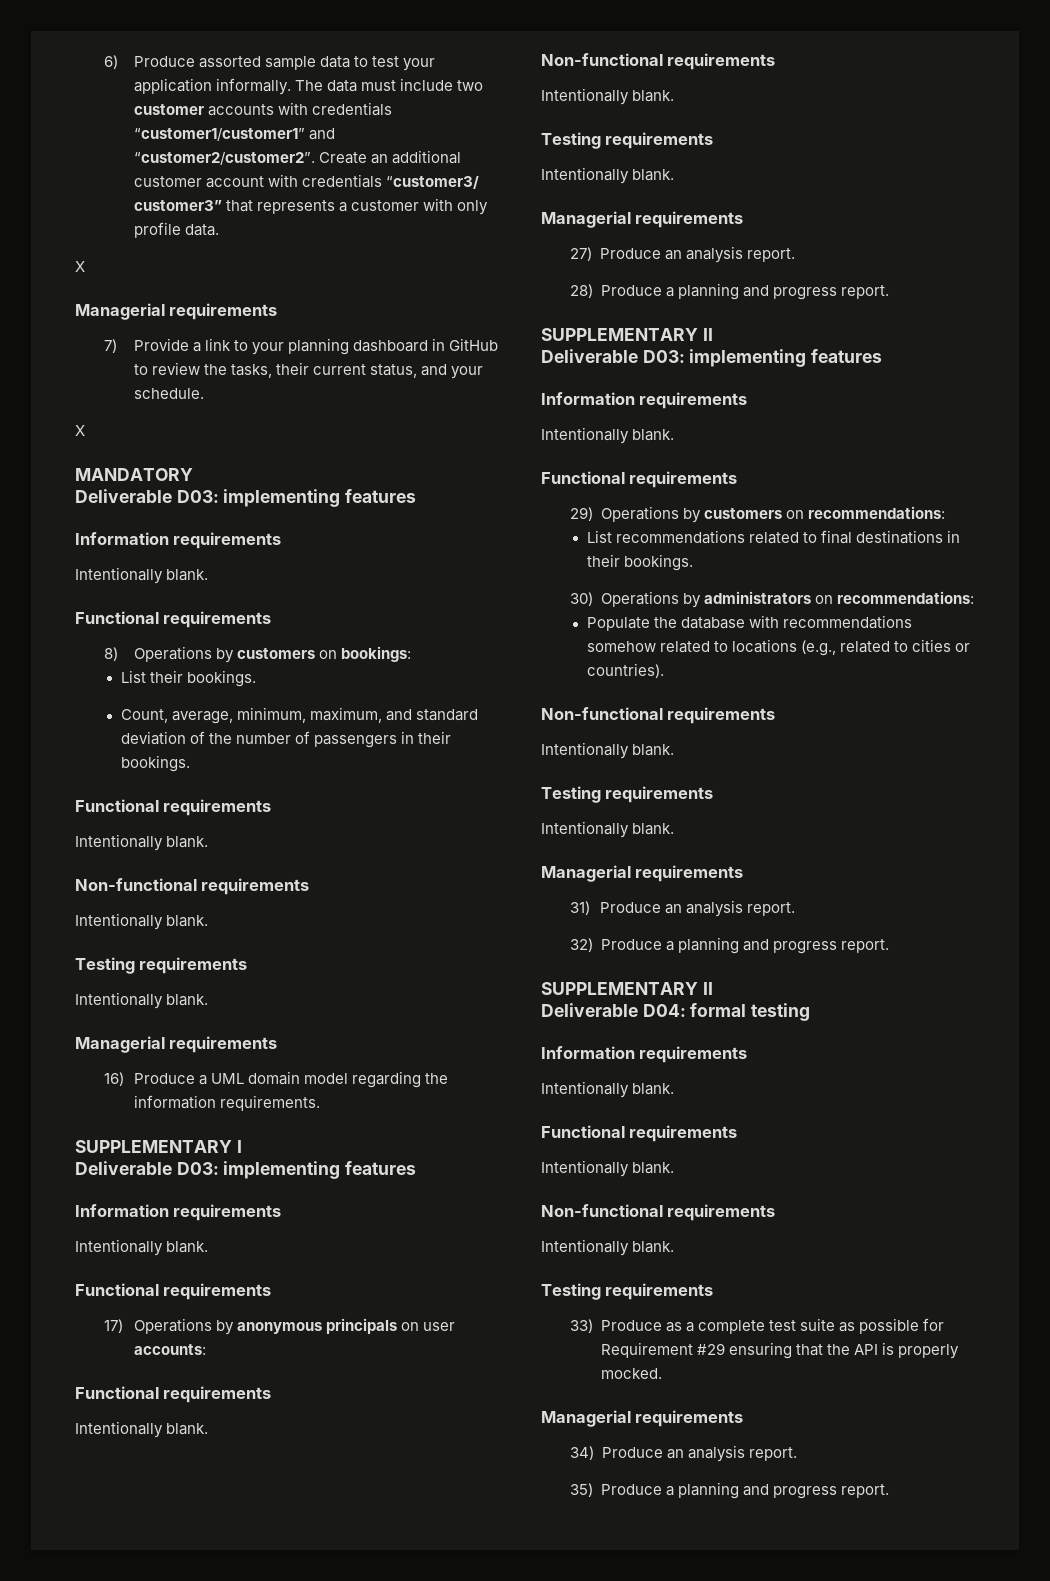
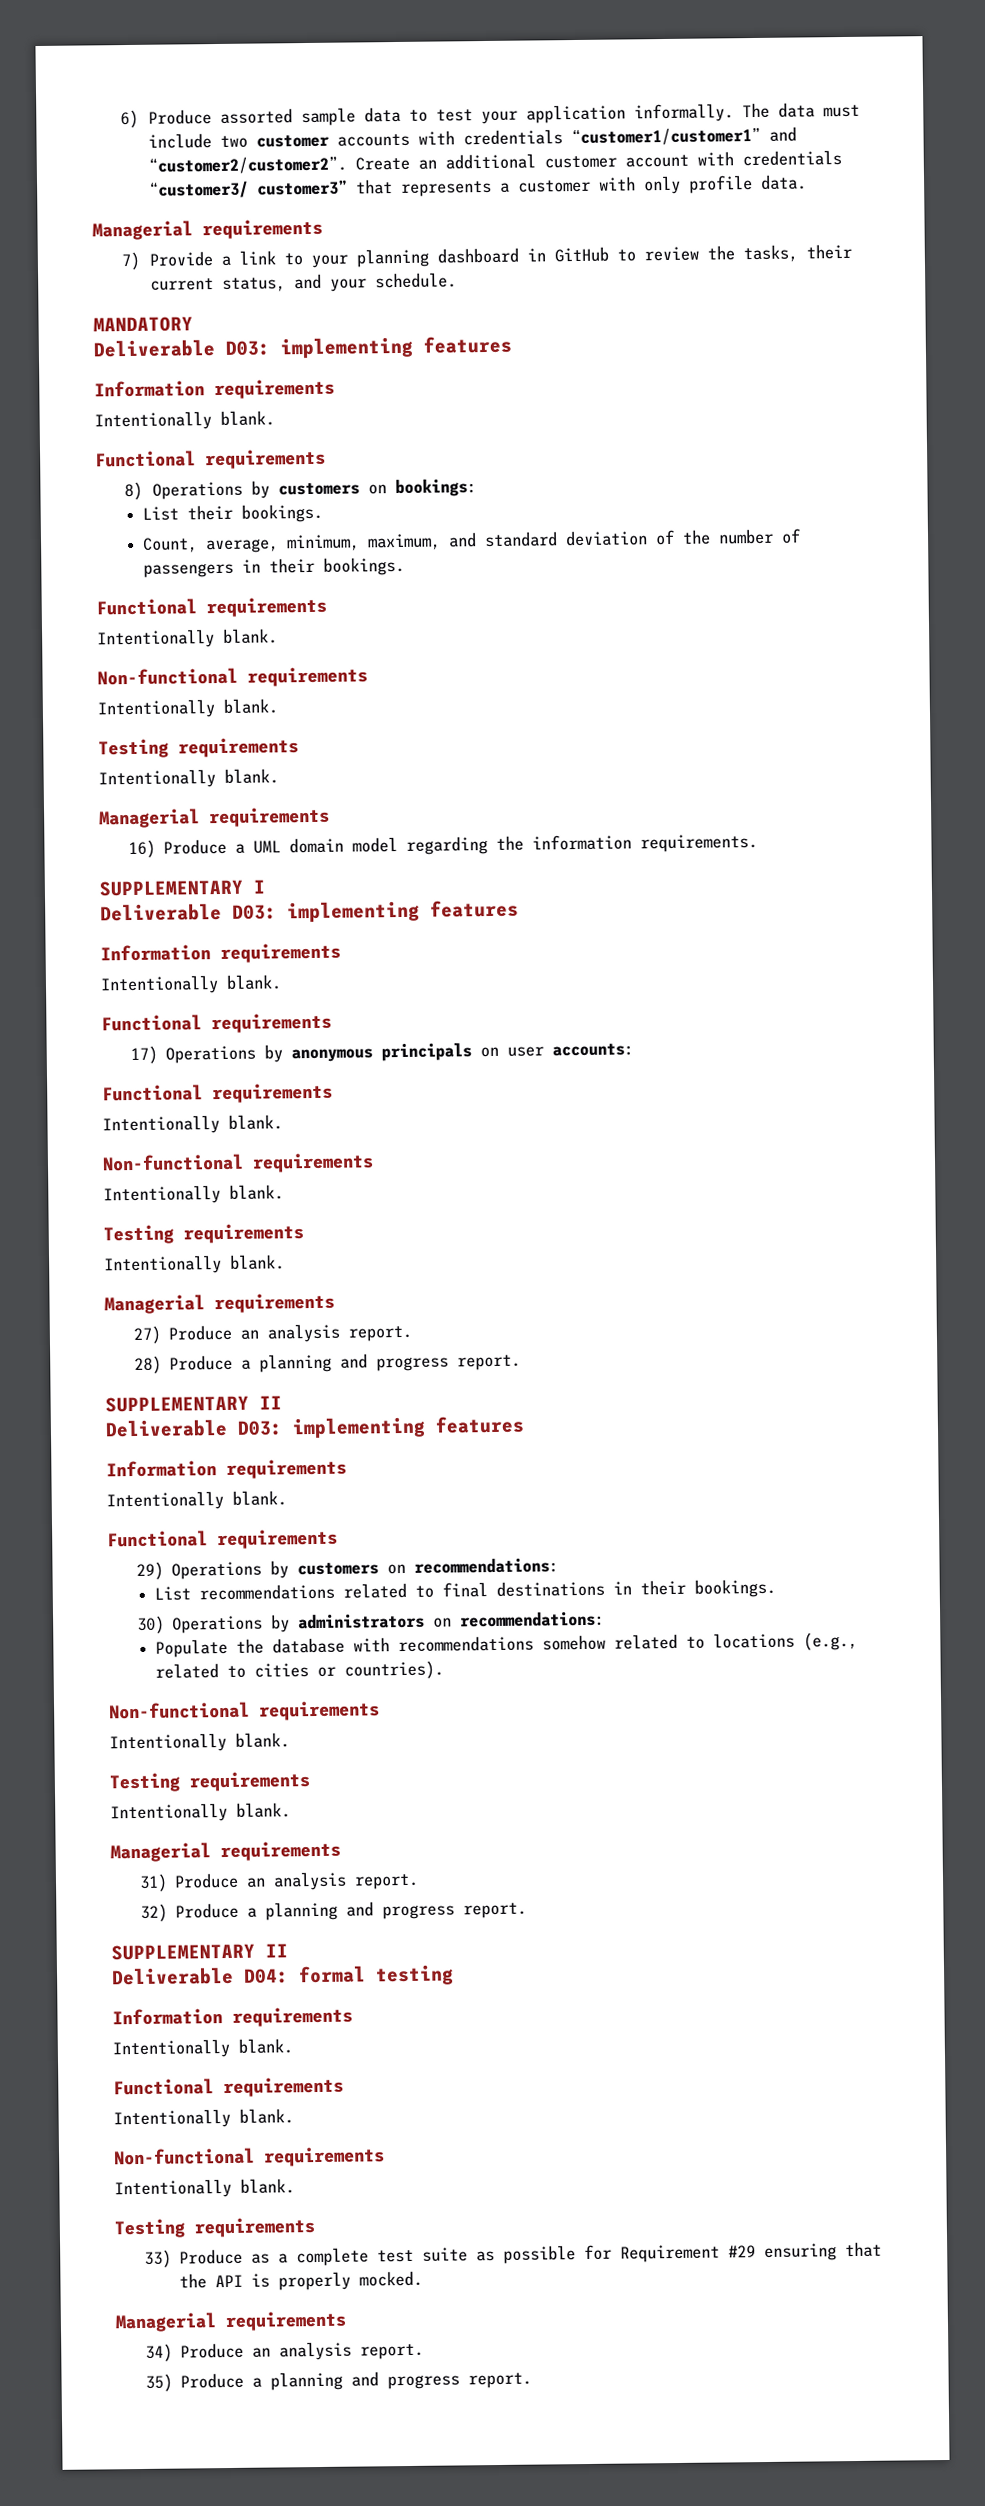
[75,261,85,272] // X -> (808, 182) none
[75,425,85,436] // X -> (458, 280) none

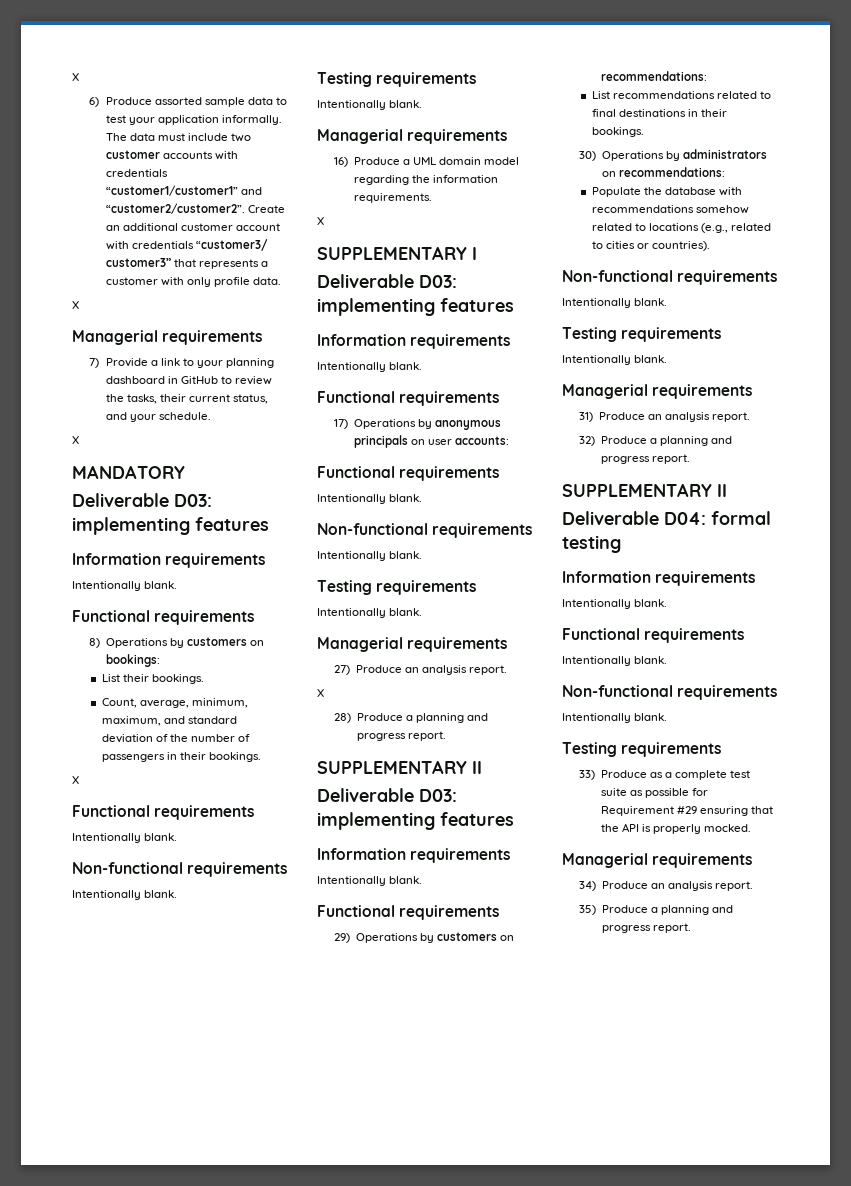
(119, 119) none -> [72,73,79,81] X //
(808, 182) none -> [72,301,79,309] // X
(458, 280) none -> [72,436,79,444] // X
(405, 566) none -> [72,776,79,784] // X
(758, 843) none -> [317,217,324,225] // X
(412, 1333) none -> [317,689,324,697] // X

